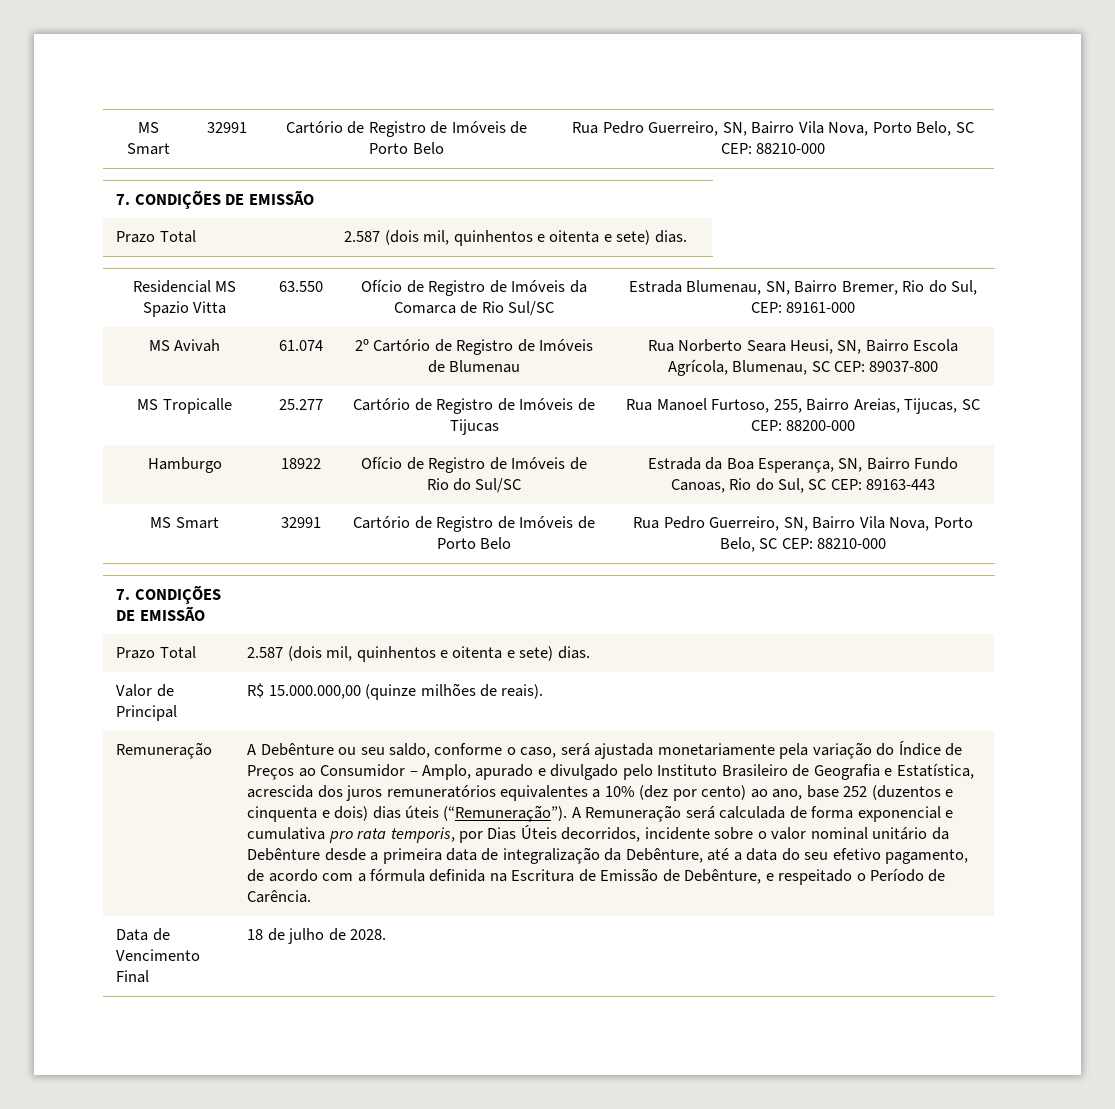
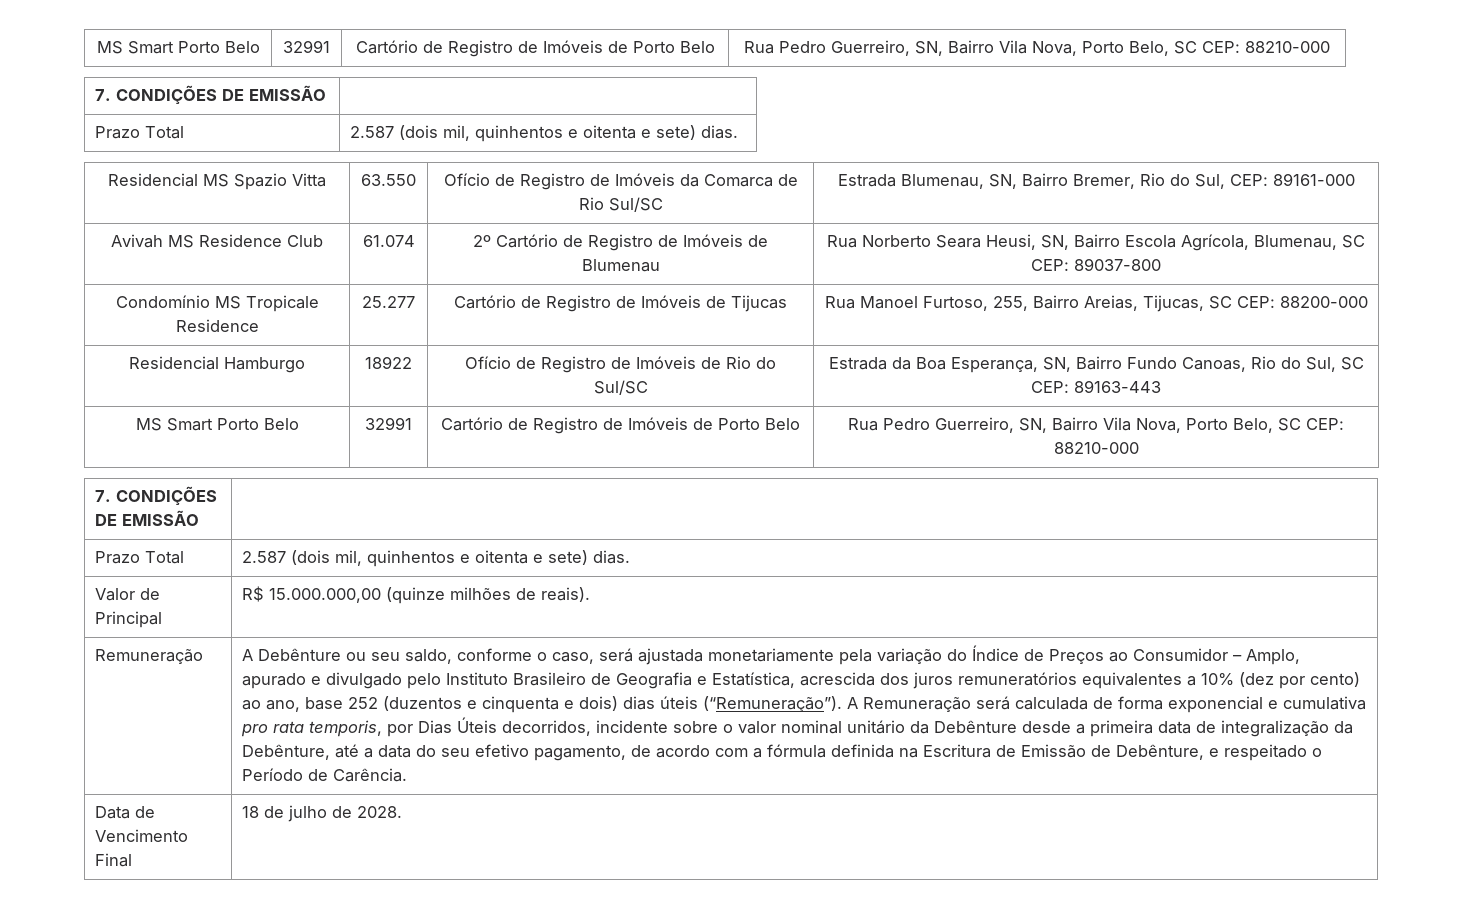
[137,122,159,133] [126,143,170,155] MS Smart -> [96,41,260,54] MS Smart Porto Belo
[148,339,221,352] MS Avivah -> [111,234,323,248] Avivah MS Residence Club
[137,398,232,414] MS Tropicalle -> [115,295,319,312] [175,319,259,332] Condomínio MS Tropicale Residence
(856, 425) none -> [129,356,219,370] Residencial
(219, 523) none -> [216,418,299,430] Porto Belo

